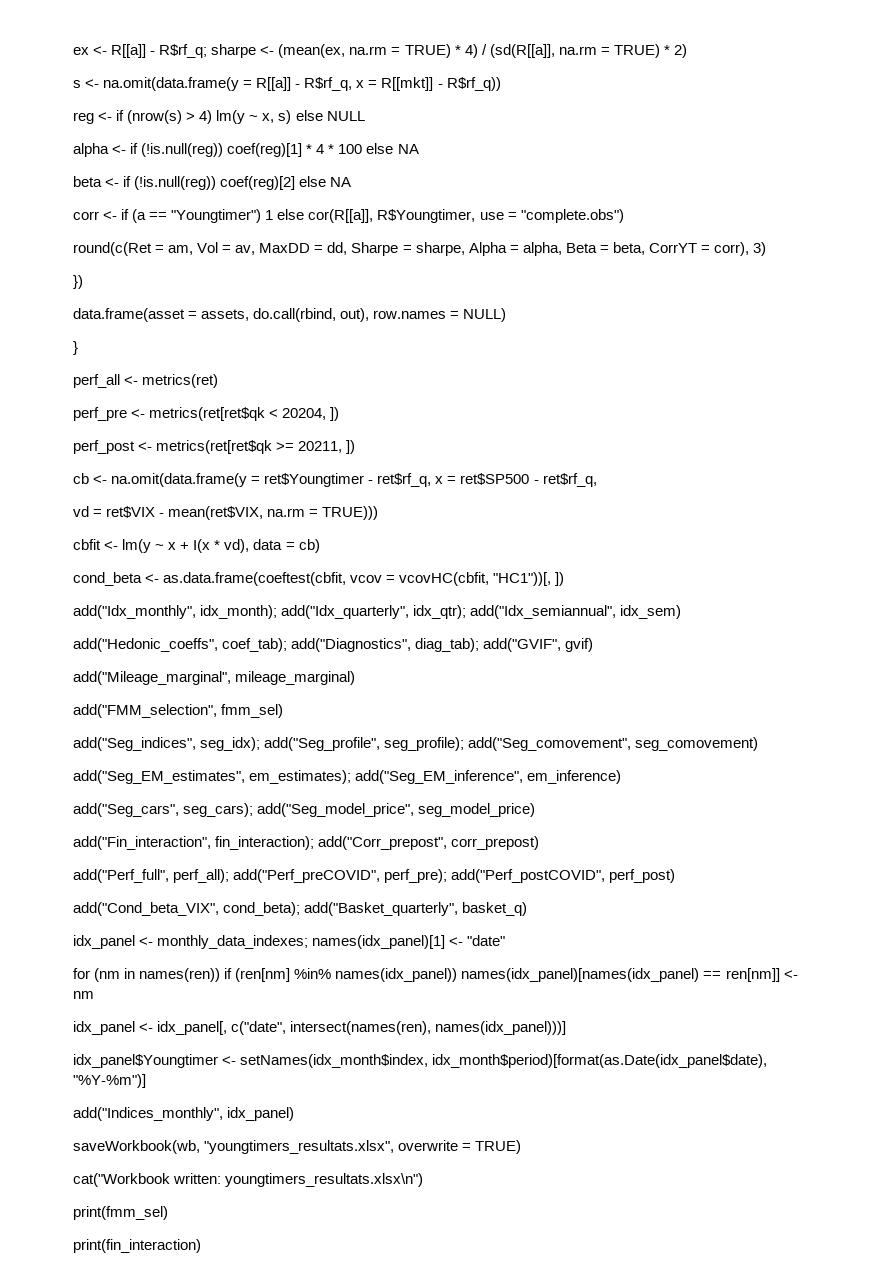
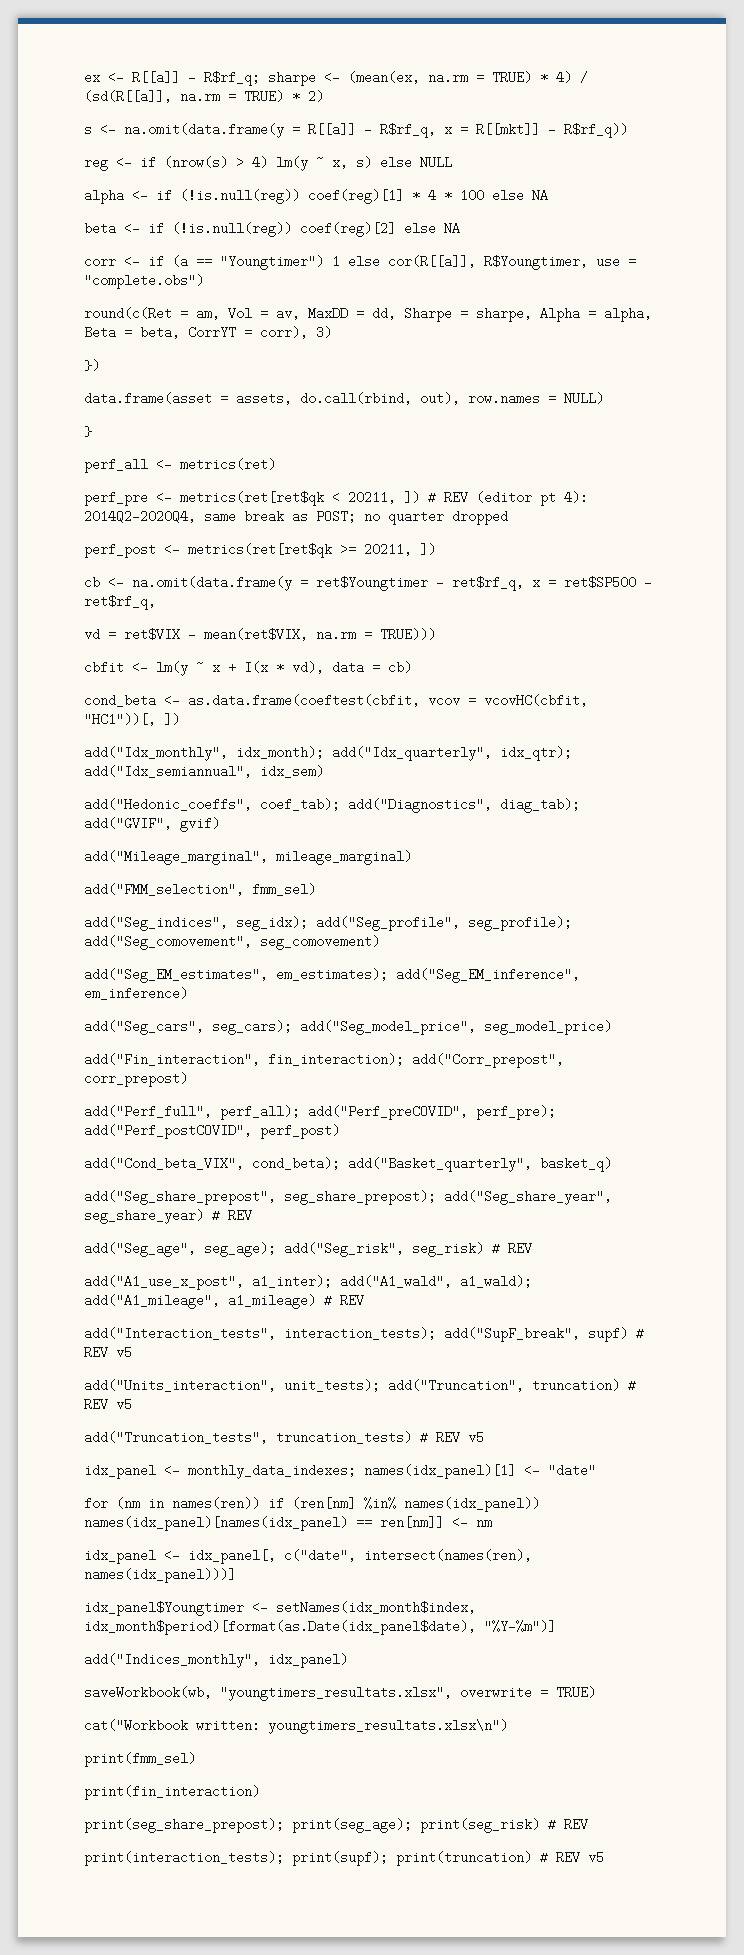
[282,407,340,421] 20204, ]) -> [348,491,588,506] [84,510,508,525] 20211, ]) # REV (editor pt 4): 2014Q2-2020Q4, same break as POST; no quarter dropped
(528, 909) none -> [84,1190,612,1205] [84,1209,252,1224] [84,1242,532,1257] [84,1275,532,1290] [84,1294,364,1309] [84,1327,644,1342] [84,1346,132,1359] [84,1379,636,1392] [84,1398,132,1411] [84,1431,484,1444] // add("Seg_share_prepost", seg_share_prepost); add("Seg_share_year", seg_share_year) # REV // add("Seg_age", seg_age); add("Seg_risk", seg_risk) # REV // add("A1_use_x_post", a1_inter); add("A1_wald", a1_wald); add("A1_mileage", a1_mileage) # REV // add("Interaction_tests", interaction_tests); add("SupF_break", supf) # REV v5 // add("Units_interaction", unit_tests); add("Truncation", truncation) # REV v5 // add("Truncation_tests", truncation_tests) # REV v5
(201, 1246) none -> [84,1818,588,1833] [84,1851,604,1866] // print(seg_share_prepost); print(seg_age); print(seg_risk) # REV // print(interaction_tests); print(supf); print(truncation) # REV v5

